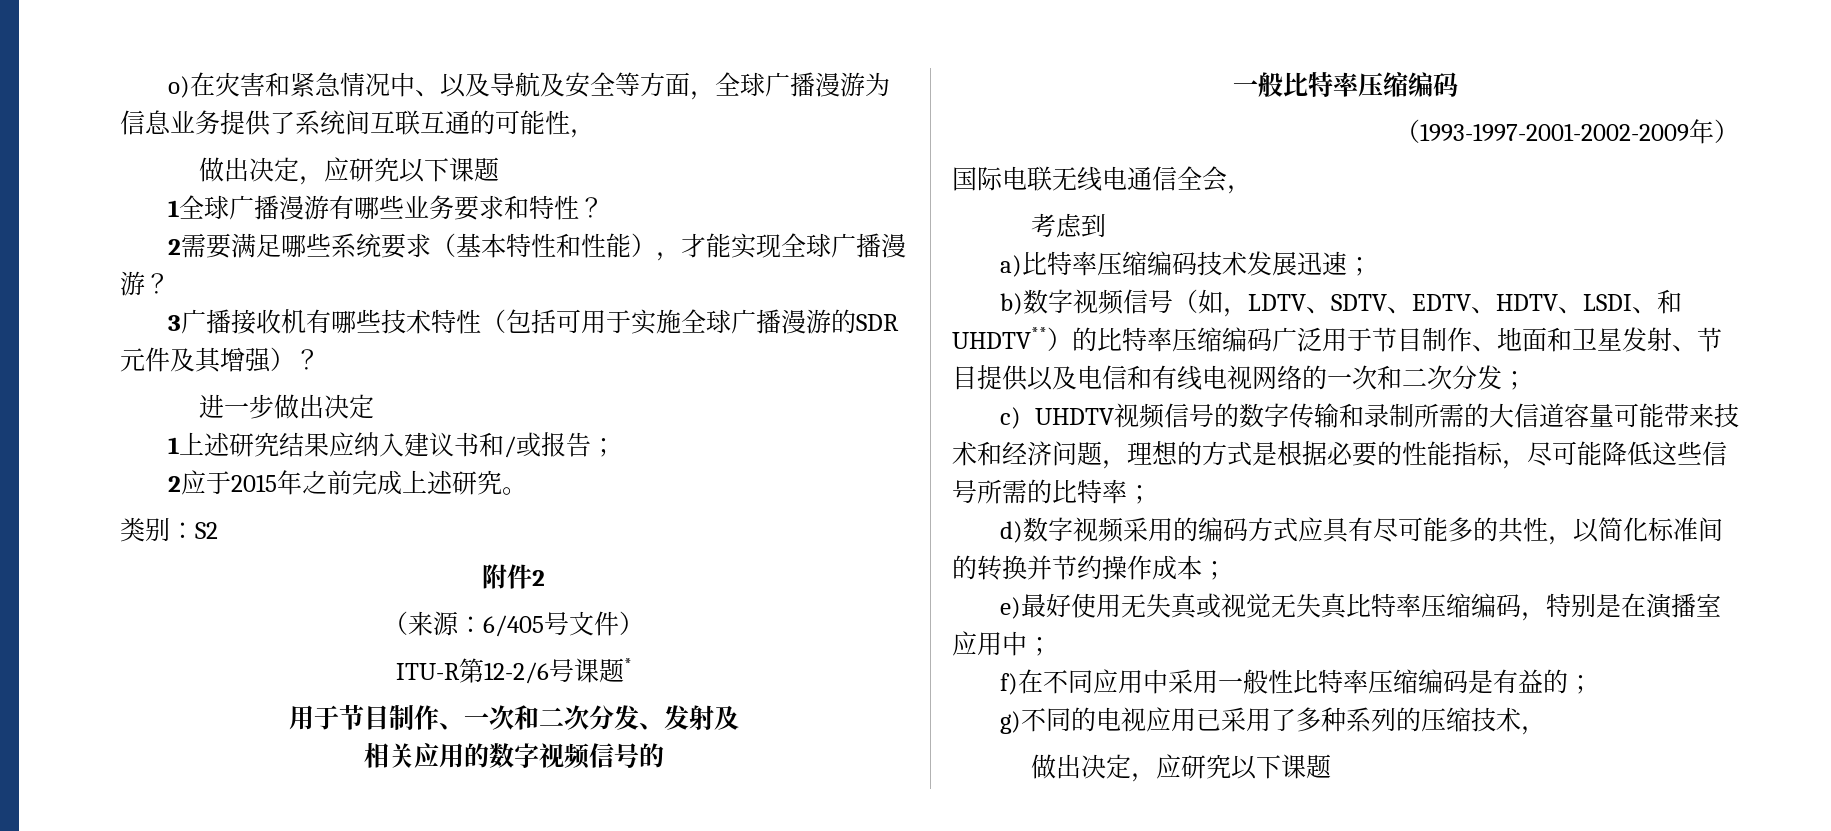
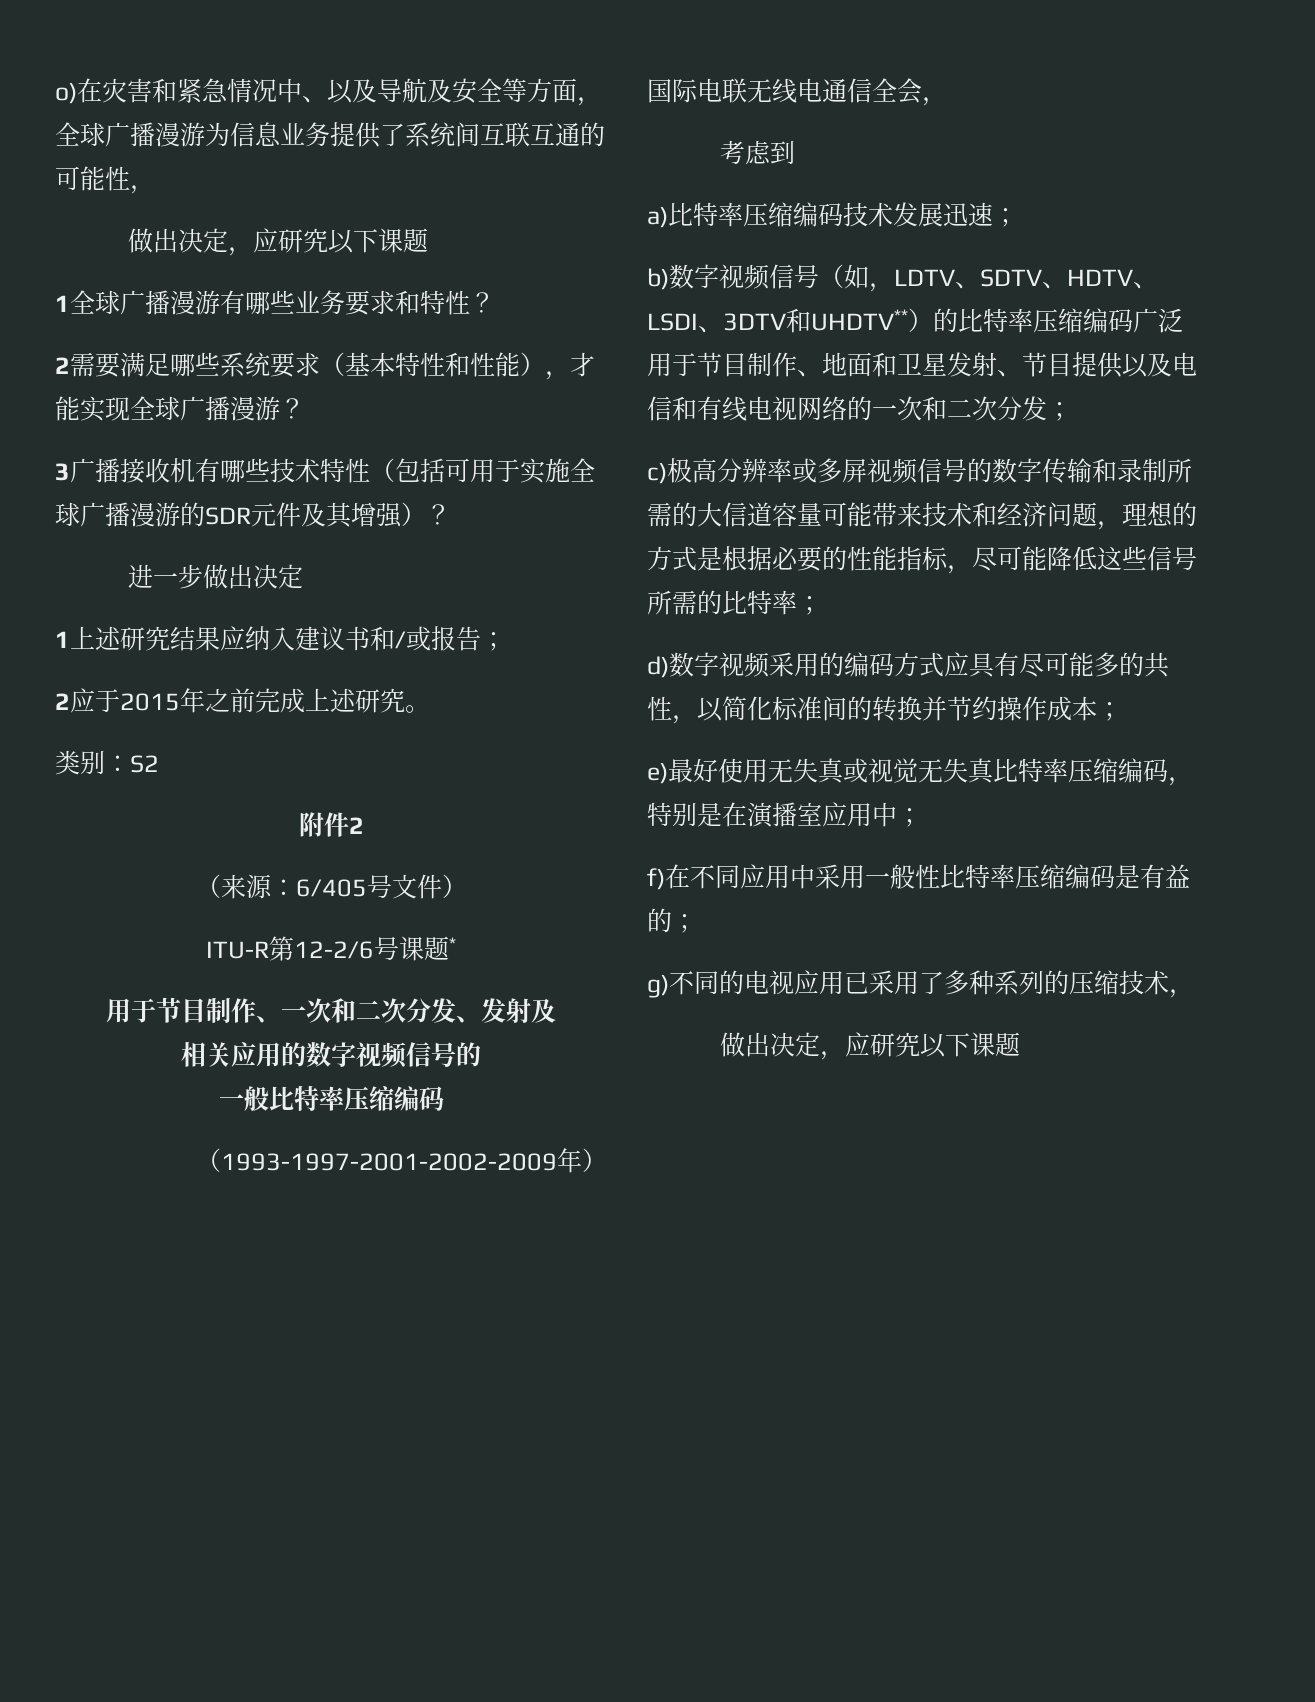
[1412,294,1497,314] EDTV、 -> (1067, 285) none
(1658, 310) none -> [723,313,786,331] 3DTV
[1035,408,1114,425] UHDTV -> [667,458,867,483] 极高分辨率或多屏

